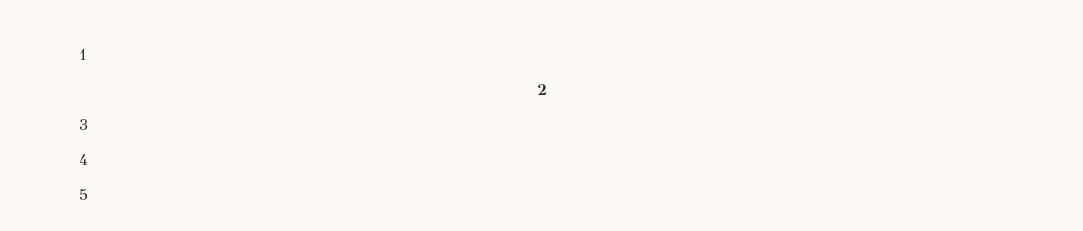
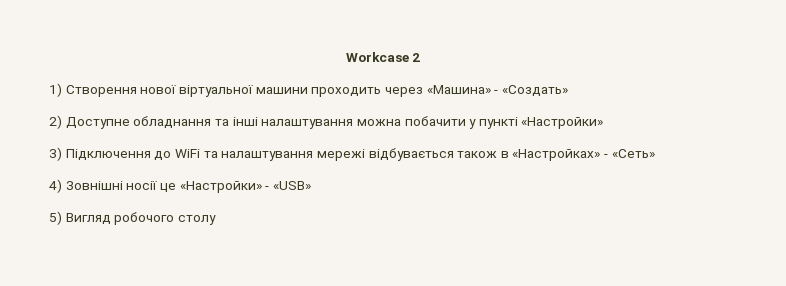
[79,49,87,60] 1 // -> [345,52,409,62] Workcase
[79,119,88,130] [79,154,88,165] [79,189,88,200] 3 // 4 // 5 -> [49,83,568,97] [49,115,604,129] [49,147,655,161] [49,179,311,193] [49,211,216,225] 1) Створення нової віртуальної машини проходить через «Машина» - «Создать» // 2) Доступне обладнання та інші налаштування можна побачити у пункті «Настройки» // 3) Підключення до WiFi та налаштування мережі відбувається також в «Настройках» - «Сеть» // 4) Зовнішні носії це «Настройки» - «USB» // 5) Вигляд робочого столу

